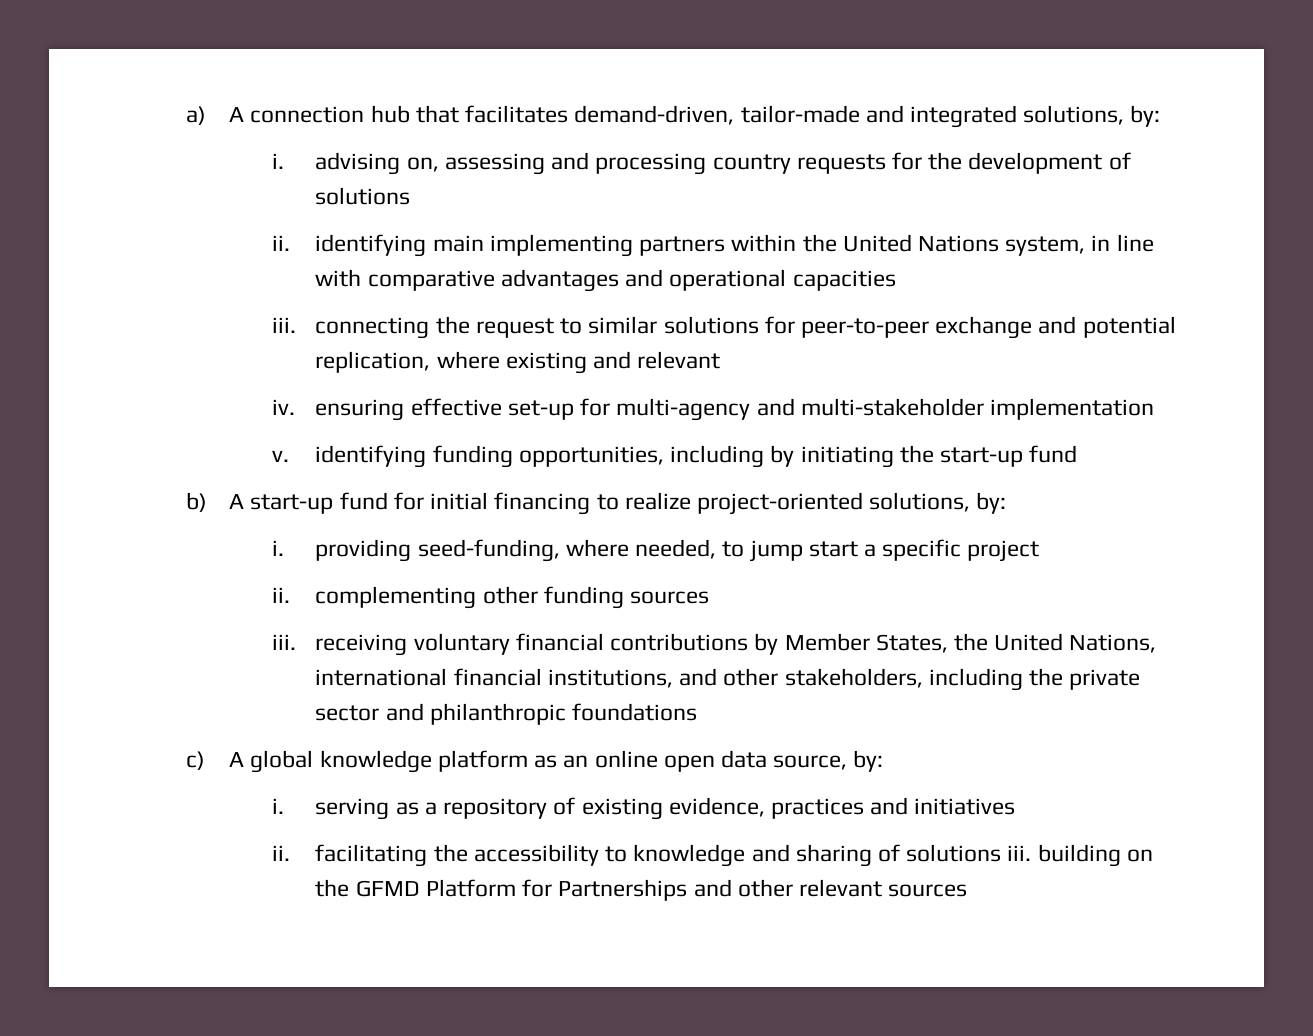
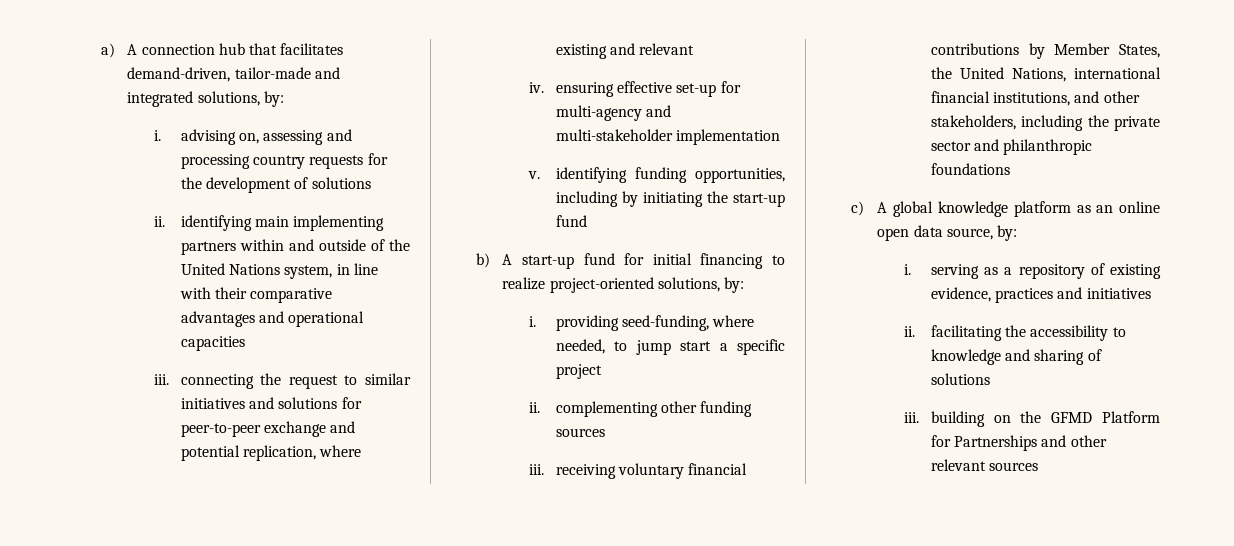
(797, 243) none -> [288,239,385,251] and outside of
(362, 278) none -> [215,287,248,299] their
(658, 325) none -> [180,397,275,409] initiatives and
(1002, 853) none -> (990, 379) //

